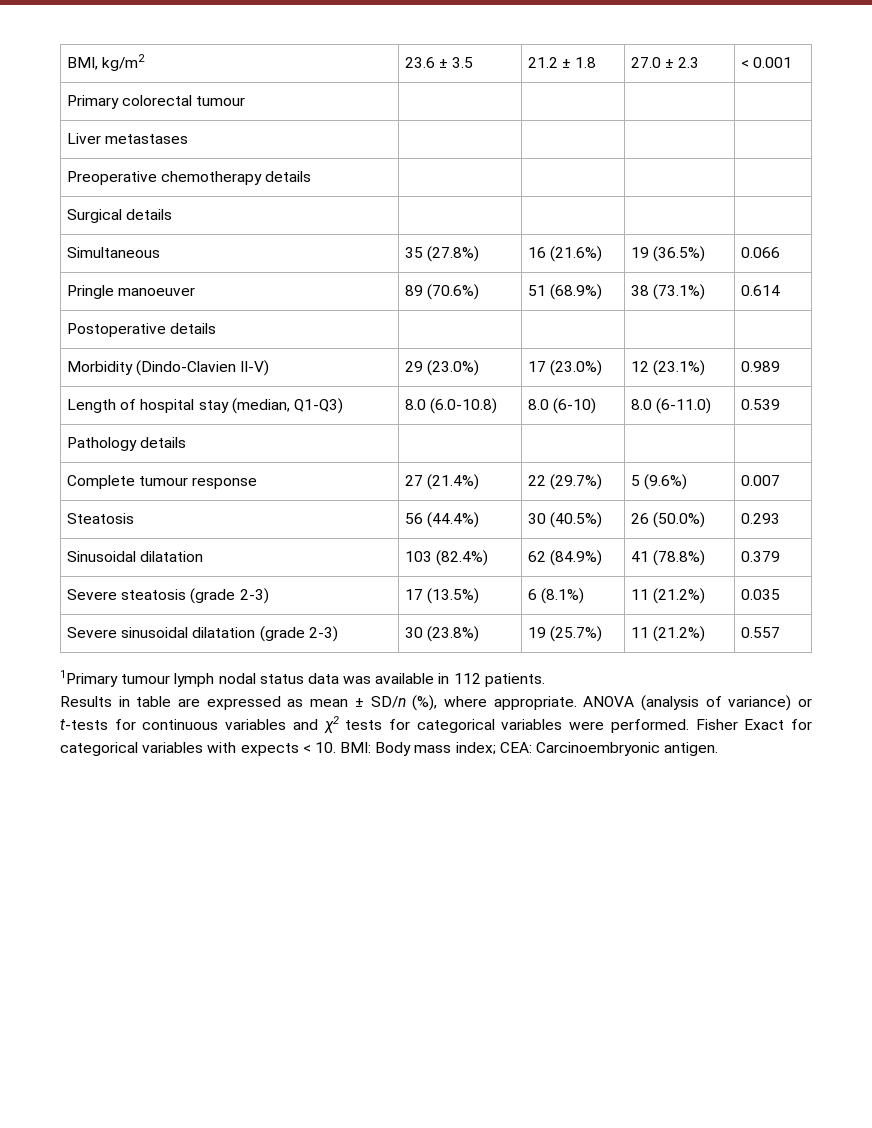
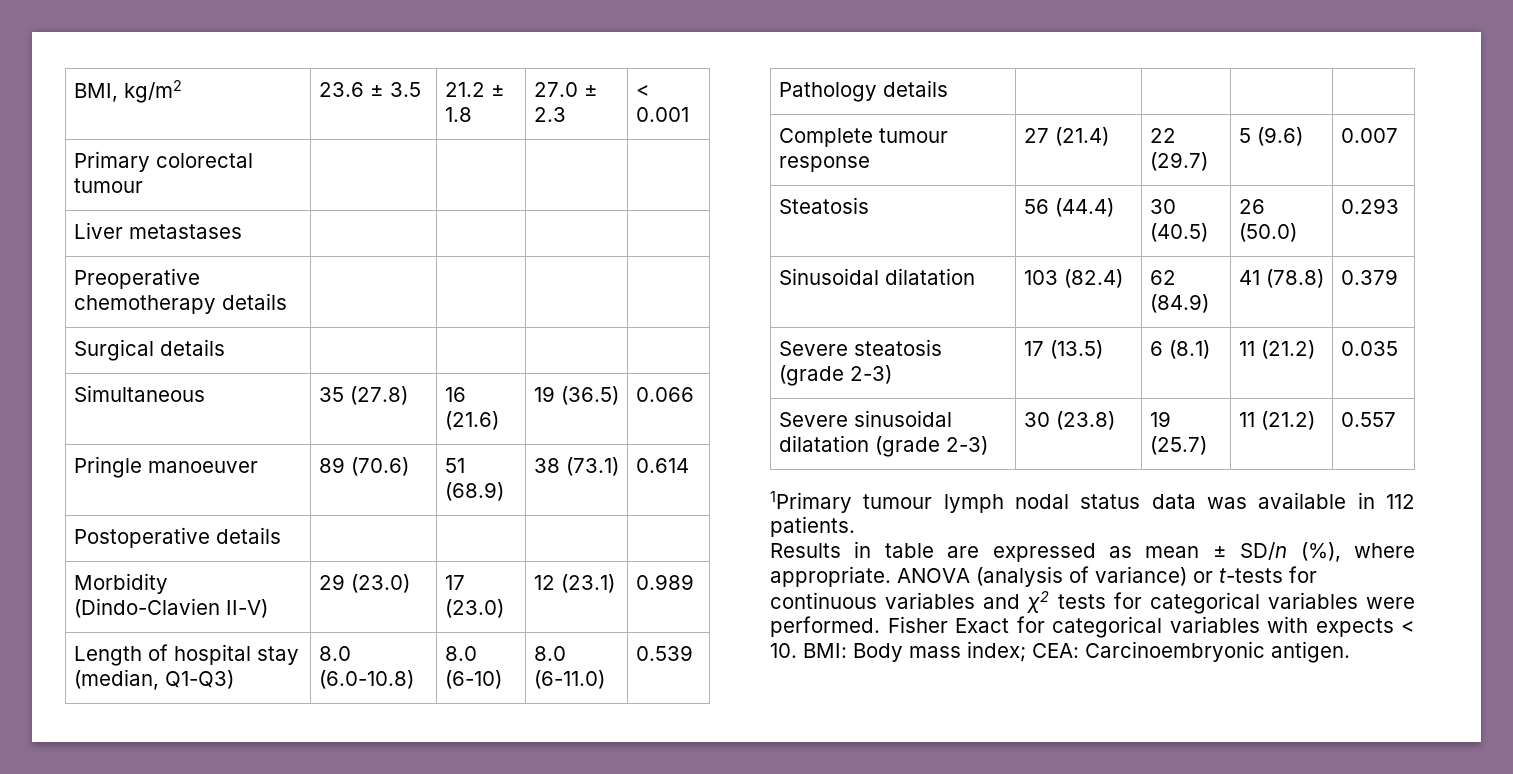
[427,246,480,262] (27.8%) -> [349,386,408,405] (27.8)
[550,246,603,262] [630,246,706,262] (21.6%) | 19 (36.5%) -> [444,411,499,430] [533,386,619,405] (21.6) | 19 (36.5)
[427,284,480,300] (70.6%) -> [350,457,409,476] (70.6)
[550,284,603,300] (68.9%) -> [444,482,504,501] (68.9)
[653,284,706,300] (73.1%) -> [565,457,619,476] (73.1)
[427,360,480,376] [527,360,603,376] (23.0%) | 17 (23.0%) -> [350,574,410,593] [444,575,465,590] [444,599,504,618] (23.0) | 17 (23.0)
[653,360,706,376] (23.1%) -> [560,574,615,593] (23.1)
[427,474,480,490] (21.4%) -> [1054,127,1109,146] (21.4)
[550,474,603,490] (29.7%) -> [1149,152,1208,171] (29.7)
[644,474,688,490] (9.6%) -> [1256,127,1303,146] (9.6)
[427,512,480,528] [527,512,603,528] (44.4%) | 30 (40.5%) -> [1054,198,1114,217] [1149,199,1176,214] [1149,223,1208,242] (44.4) | 30 (40.5)
[653,512,706,528] (50.0%) -> [1238,223,1297,242] (50.0)
[436,550,489,566] (82.4%) -> [1063,269,1123,288] (82.4)
[550,550,603,566] (84.9%) -> [1149,294,1209,313] (84.9)
[653,550,706,566] (78.8%) -> [1265,269,1324,288] (78.8)
[427,588,480,604] (13.5%) -> [1049,340,1103,359] (13.5)
[541,588,585,604] [630,588,706,604] (8.1%) | 11 (21.2%) -> [1168,340,1210,359] [1238,340,1315,359] (8.1) | 11 (21.2)
[427,626,480,642] [527,626,603,642] [630,626,706,642] (23.8%) | 19 (25.7%) | 11 (21.2%) -> [1055,411,1115,430] [1149,411,1171,427] [1149,436,1207,455] [1238,411,1315,430] (23.8) | 19 (25.7) | 11 (21.2)

